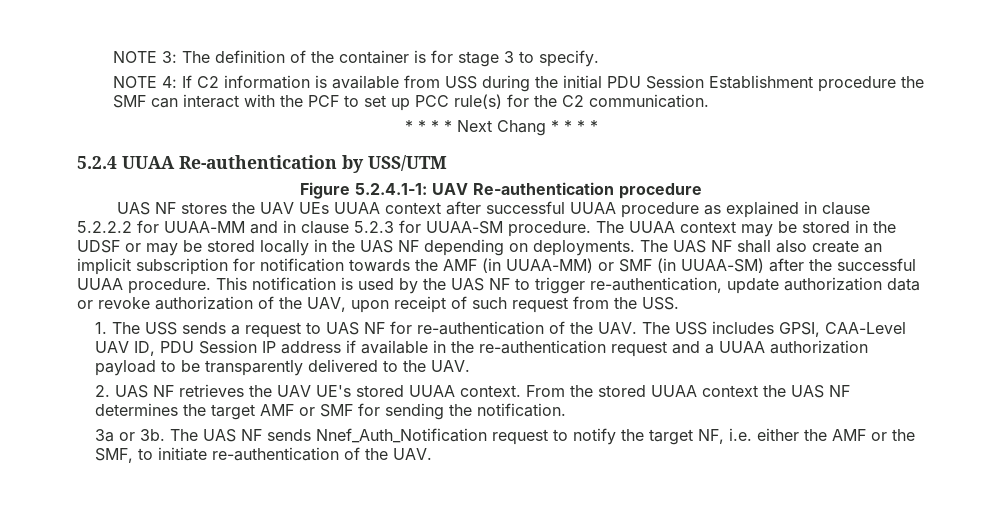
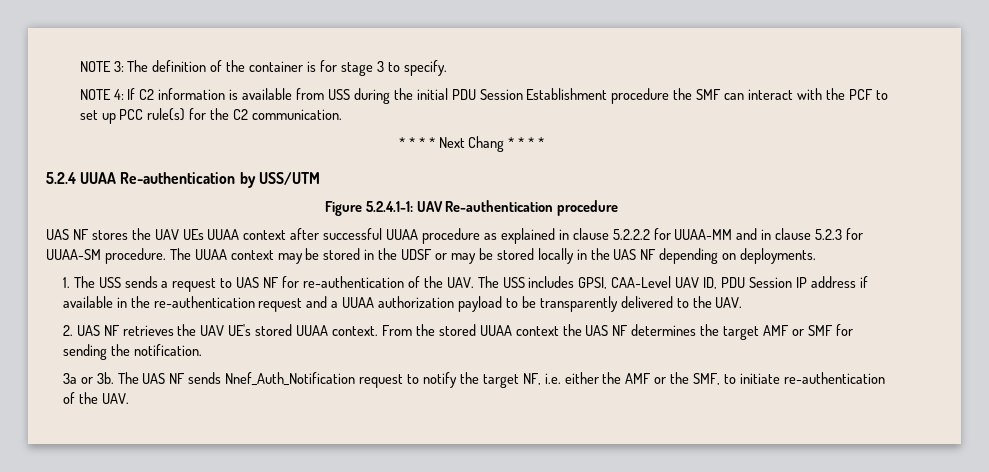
[640,240,882,253] [77,258,916,275] [77,277,920,294] [77,296,679,313] The UAS NF shall also create an implicit subscription for notification towards the AMF (in UUAA-MM) or SMF (in UUAA-SM) after the successful UUAA procedure. This notification is used by the UAS NF to trigger re-authentication, update authorization data or revoke authorization of the UAV, upon receipt of such request from the USS. -> (817, 256) none

